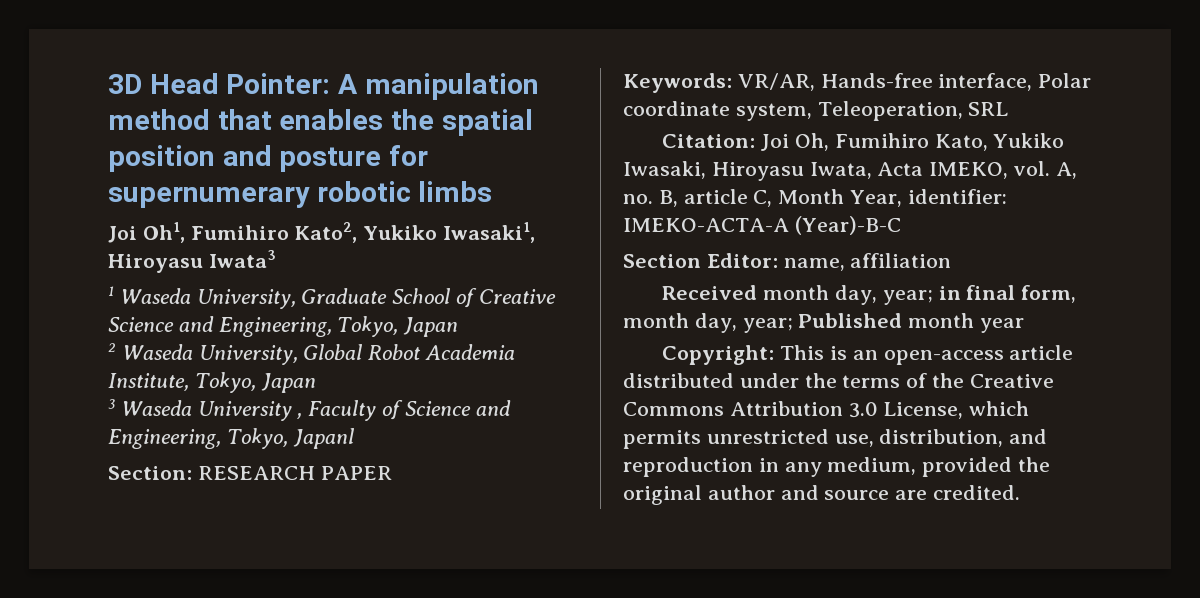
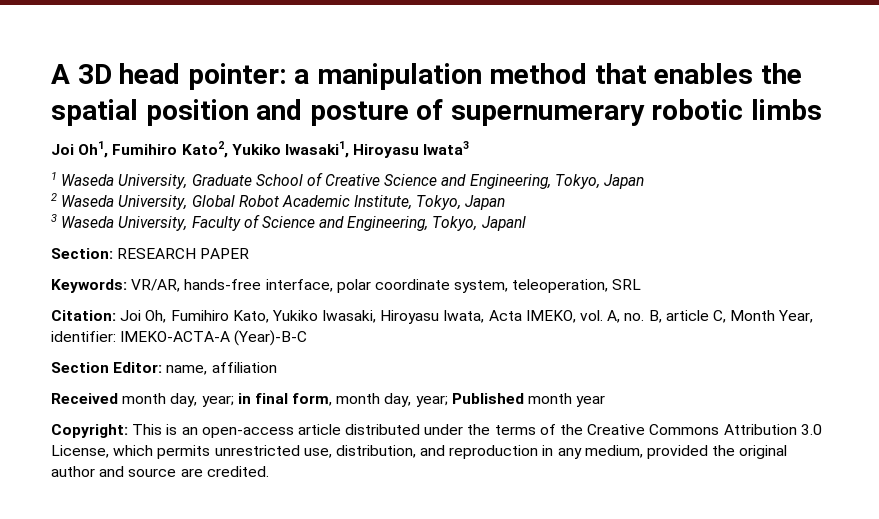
[108,73,359,94] 3D Head Pointer: A -> [51,63,310,90] A 3D head pointer: a
[389,145,429,166] for -> [416,99,444,120] of
[425,344,516,360] Academia -> [281,195,350,207] Academic
[197,401,303,421] University , -> [118,216,188,231] University,
[820,73,1092,91] Hands-free interface, Polar -> [184,279,371,293] hands-free interface, polar
[817,101,963,121] Teleoperation, -> [512,279,609,293] teleoperation,

